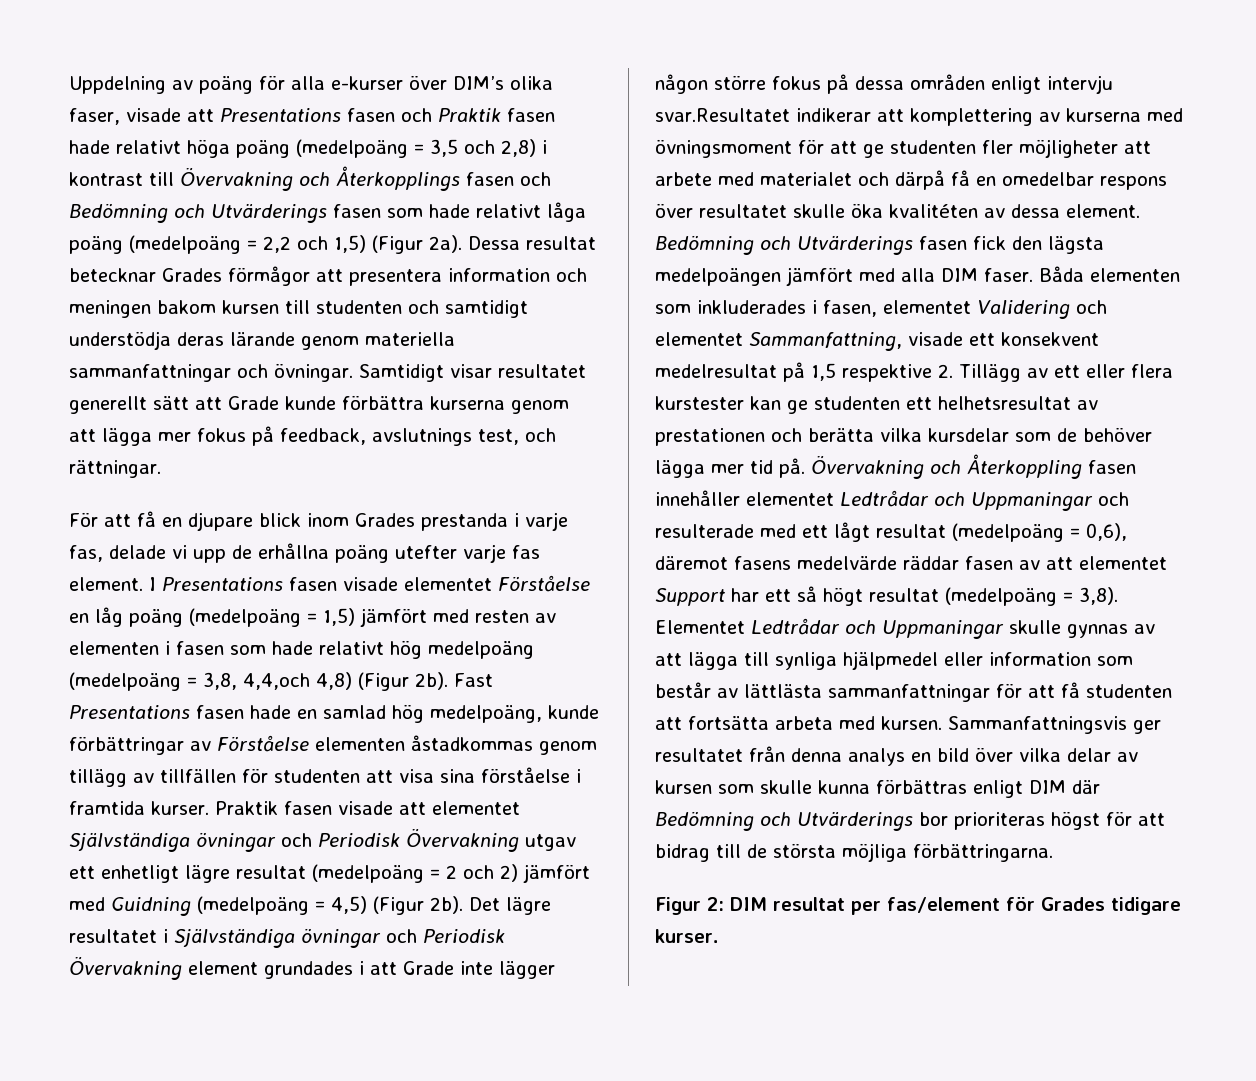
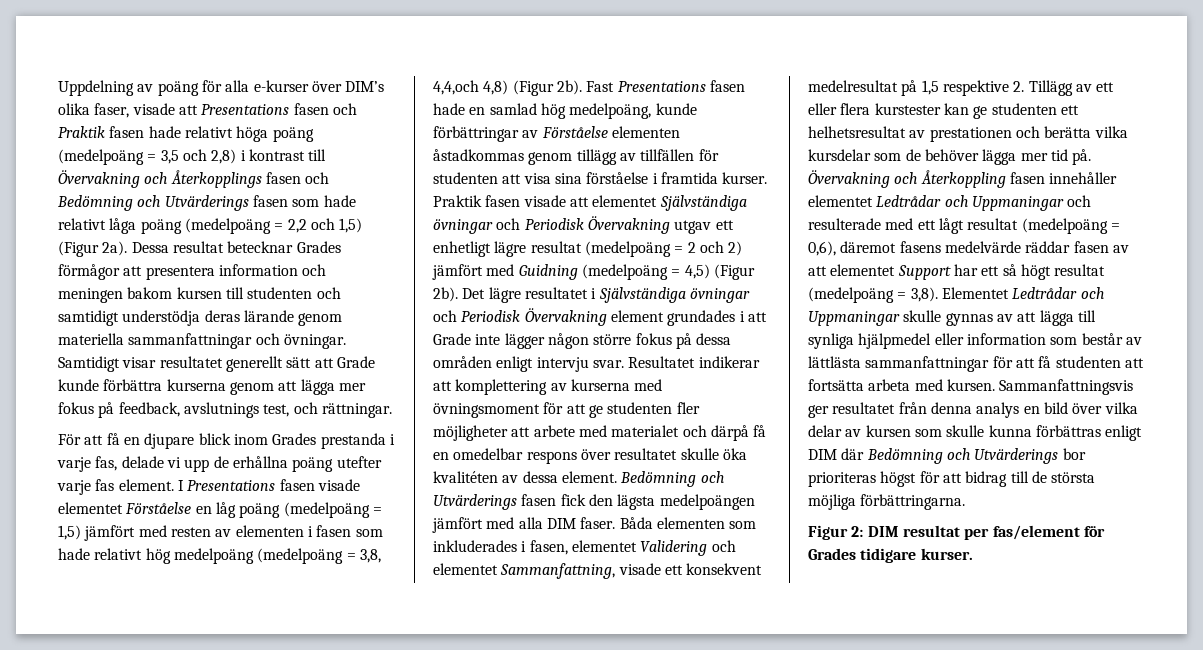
[655,108,790,122] svar.Resultatet -> [592,356,696,368] svar. Resultatet

